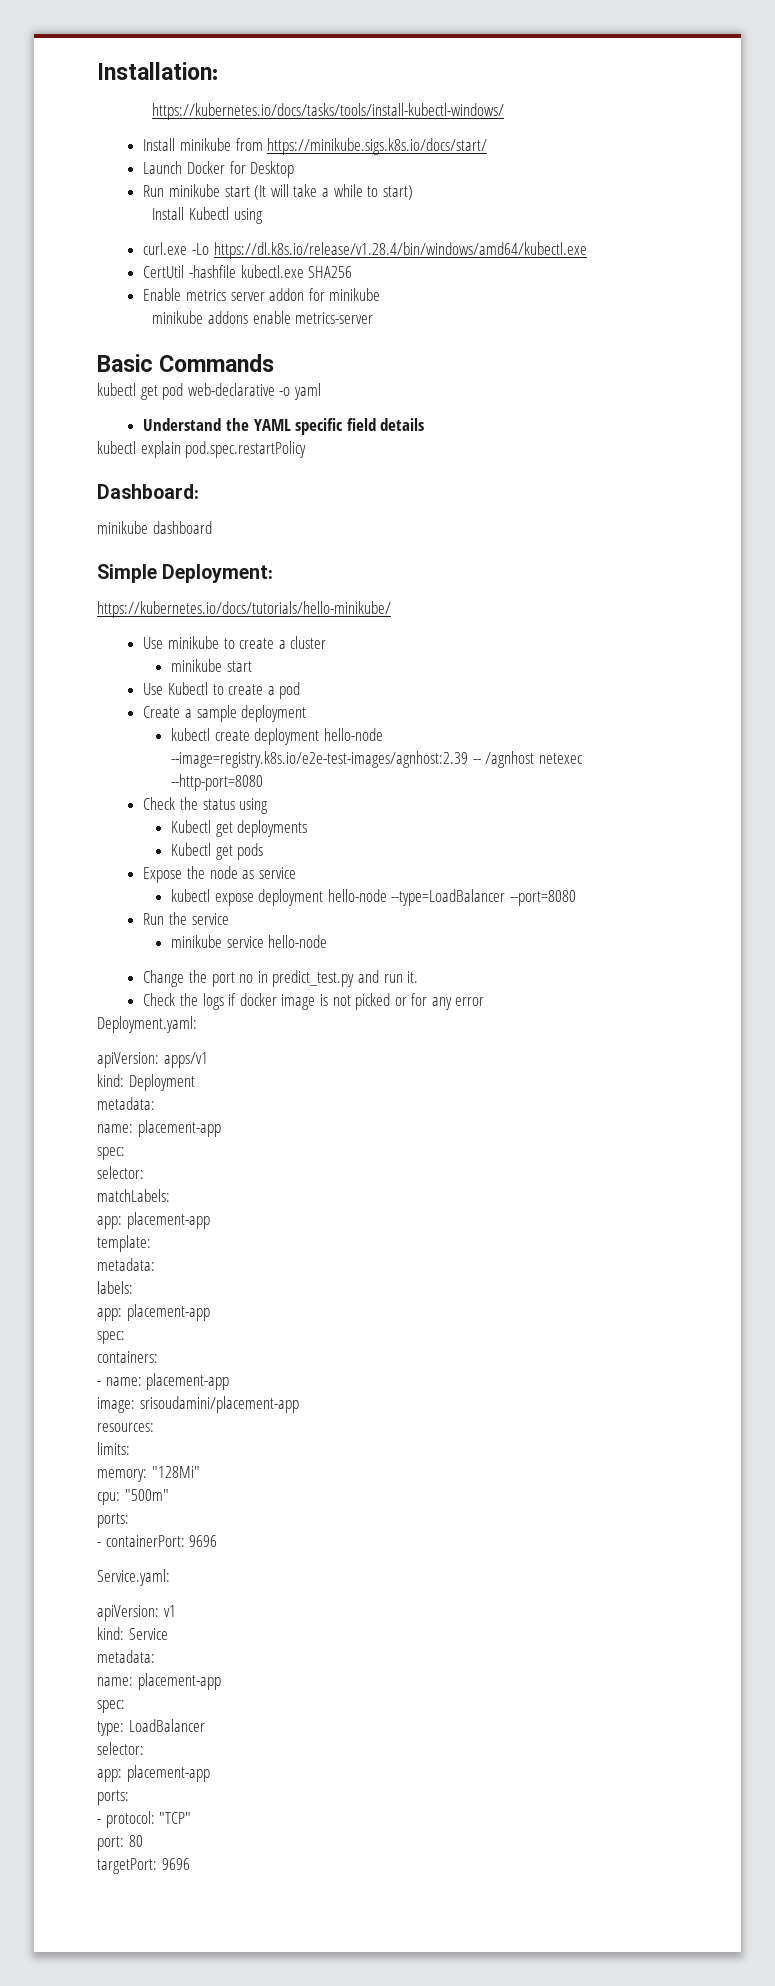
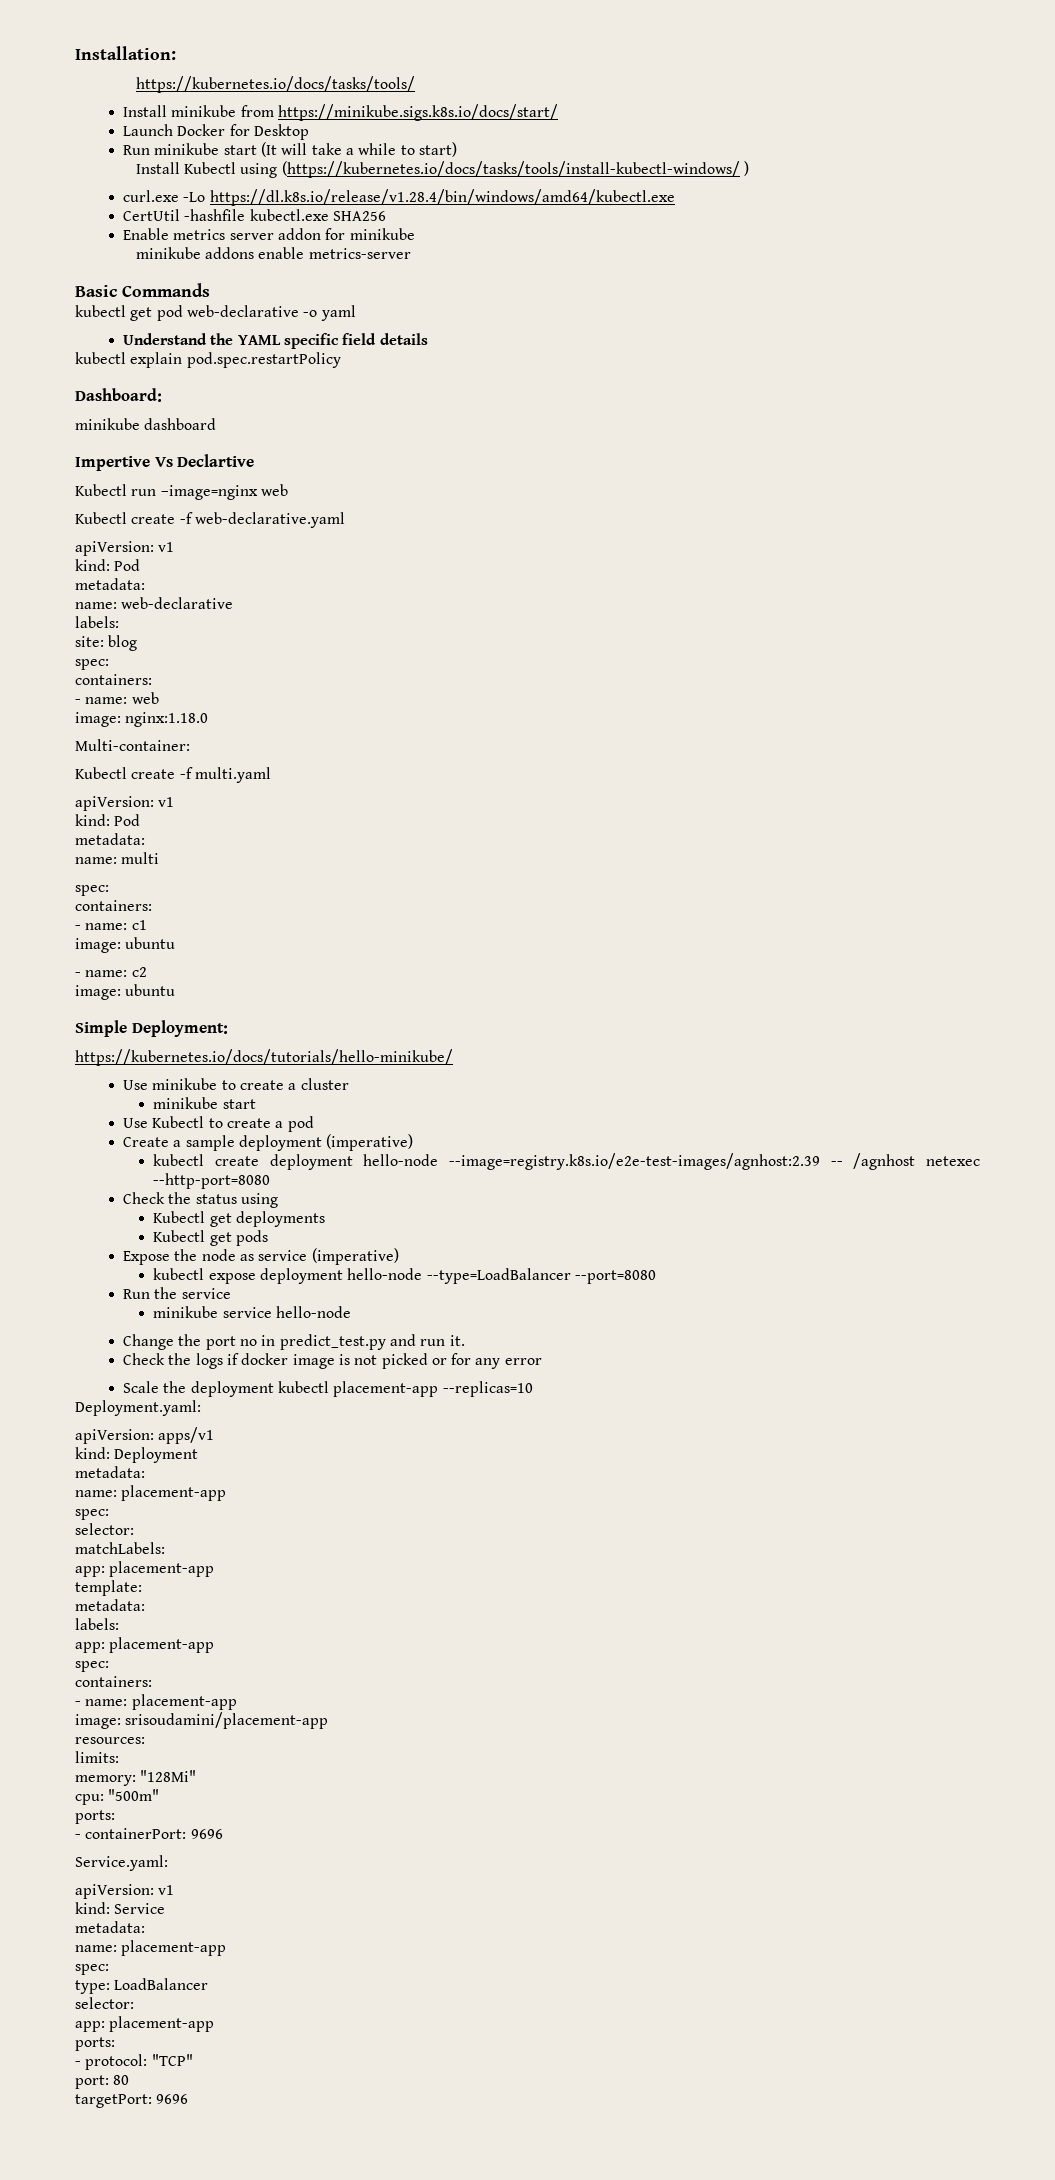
[152,103,505,120] https://kubernetes.io/docs/tasks/tools/install-kubectl-windows/ -> [135,76,415,93] https://kubernetes.io/docs/tasks/tools/
(263, 216) none -> [281,161,749,178] (https://kubernetes.io/docs/tasks/tools/install-kubectl-windows/ )
(212, 527) none -> [75,454,255,471] [75,484,288,500] [75,512,345,528] [75,541,175,556] [75,559,141,571] [75,578,145,590] [75,597,234,609] [75,616,119,628] [75,635,138,651] [75,659,109,670] [75,674,152,685] [75,692,159,704] [75,712,209,727] [75,739,190,751] [75,767,271,783] [75,796,175,811] [75,814,141,826] [75,833,145,845] [75,852,160,864] [75,885,109,896] [75,900,152,911] [75,920,147,930] [75,937,176,953] [75,967,147,977] [75,984,176,1000] // Impertive Vs Declartive // Kubectl run –image=nginx web // Kubectl create -f web-declarative.yaml // apiVersion: v1 // kind: Pod // metadata: // name: web-declarative // labels: // site: blog // spec: // containers: // - name: web // image: nginx:1.18.0 // Multi-container: // Kubectl create -f multi.yaml // apiVersion: v1 // kind: Pod // metadata: // name: multi // spec: // containers: // - name: c1 // image: ubuntu // - name: c2 // image: ubuntu
(307, 713) none -> [326,1134,414,1151] (imperative)
(296, 873) none -> [311,1248,399,1265] (imperative)
(485, 1001) none -> [122,1381,533,1397] // Scale the deployment kubectl placement-app --replicas=10

